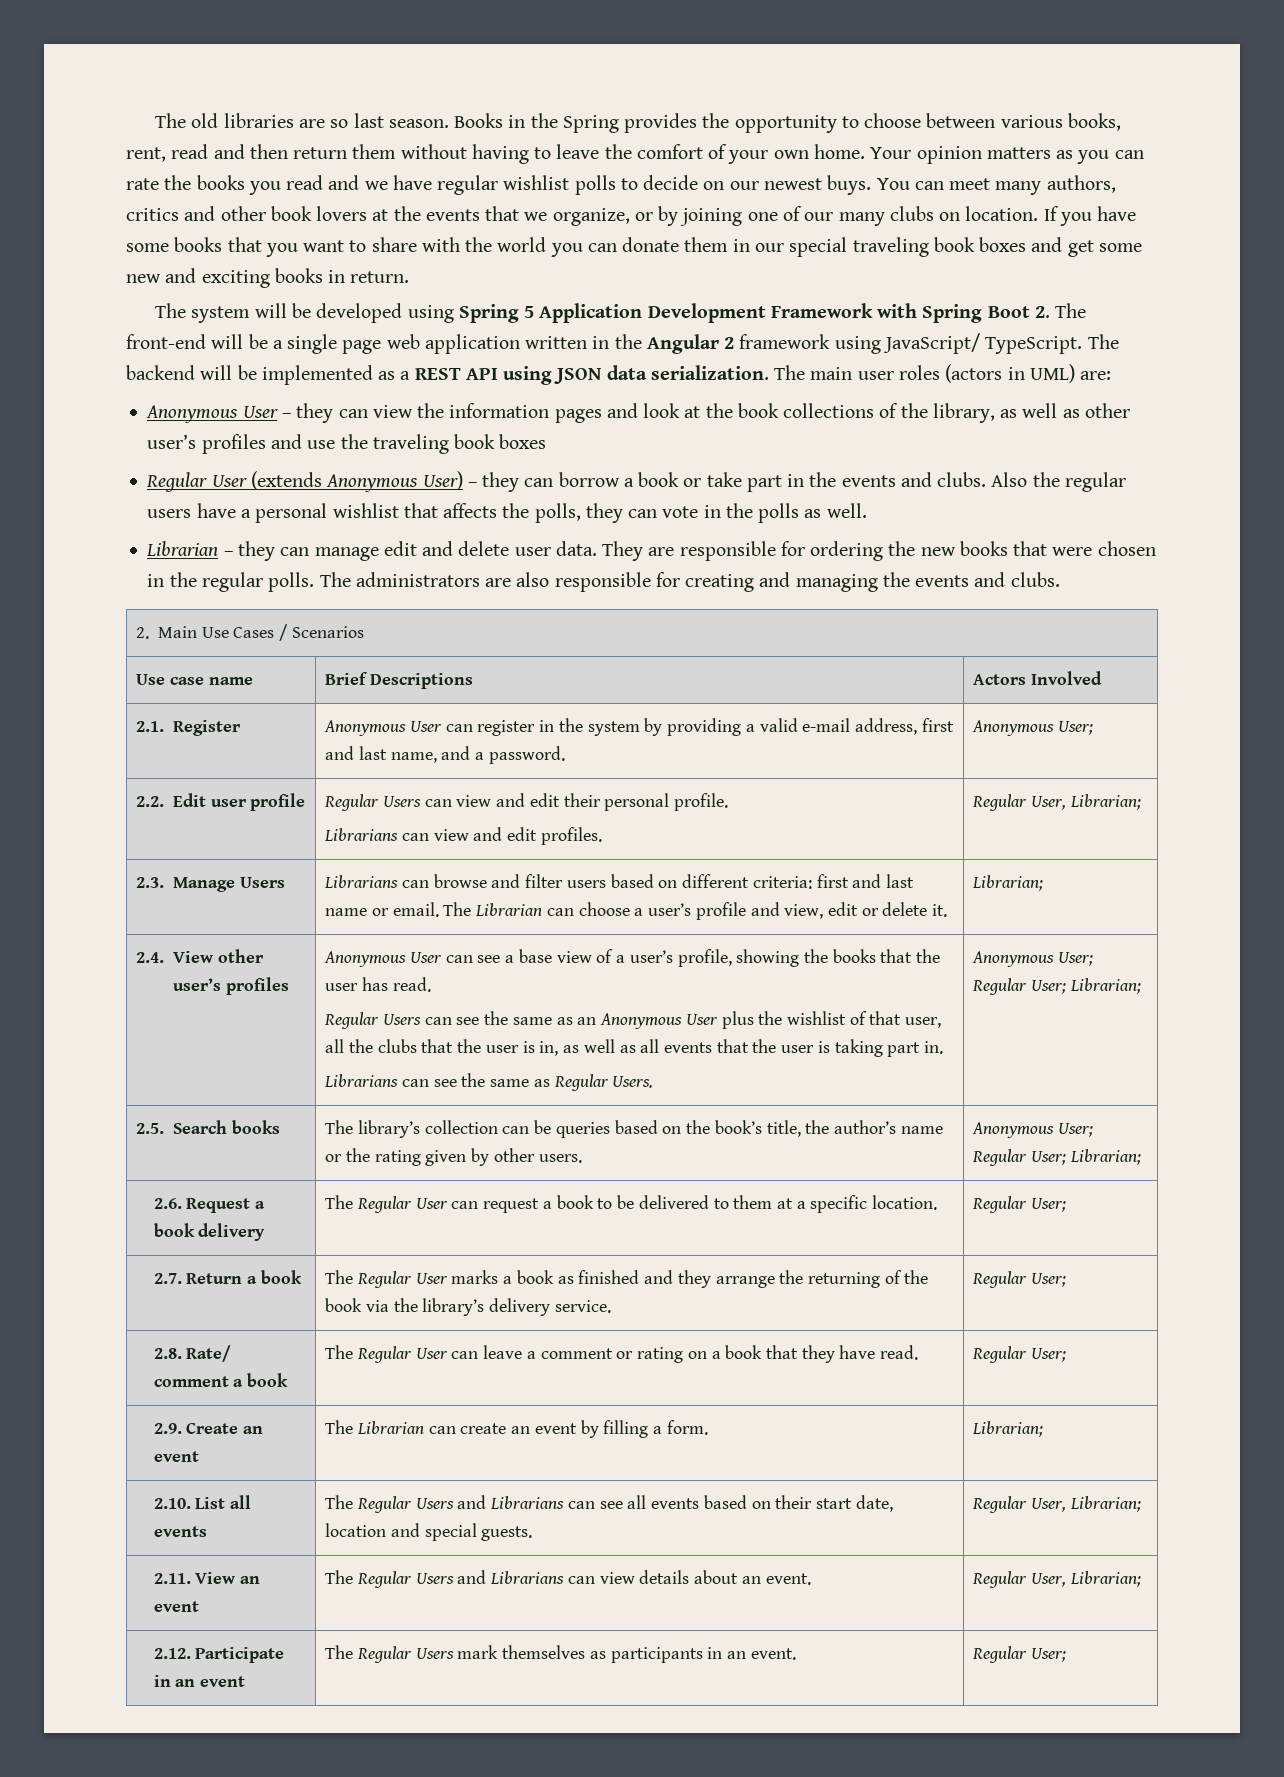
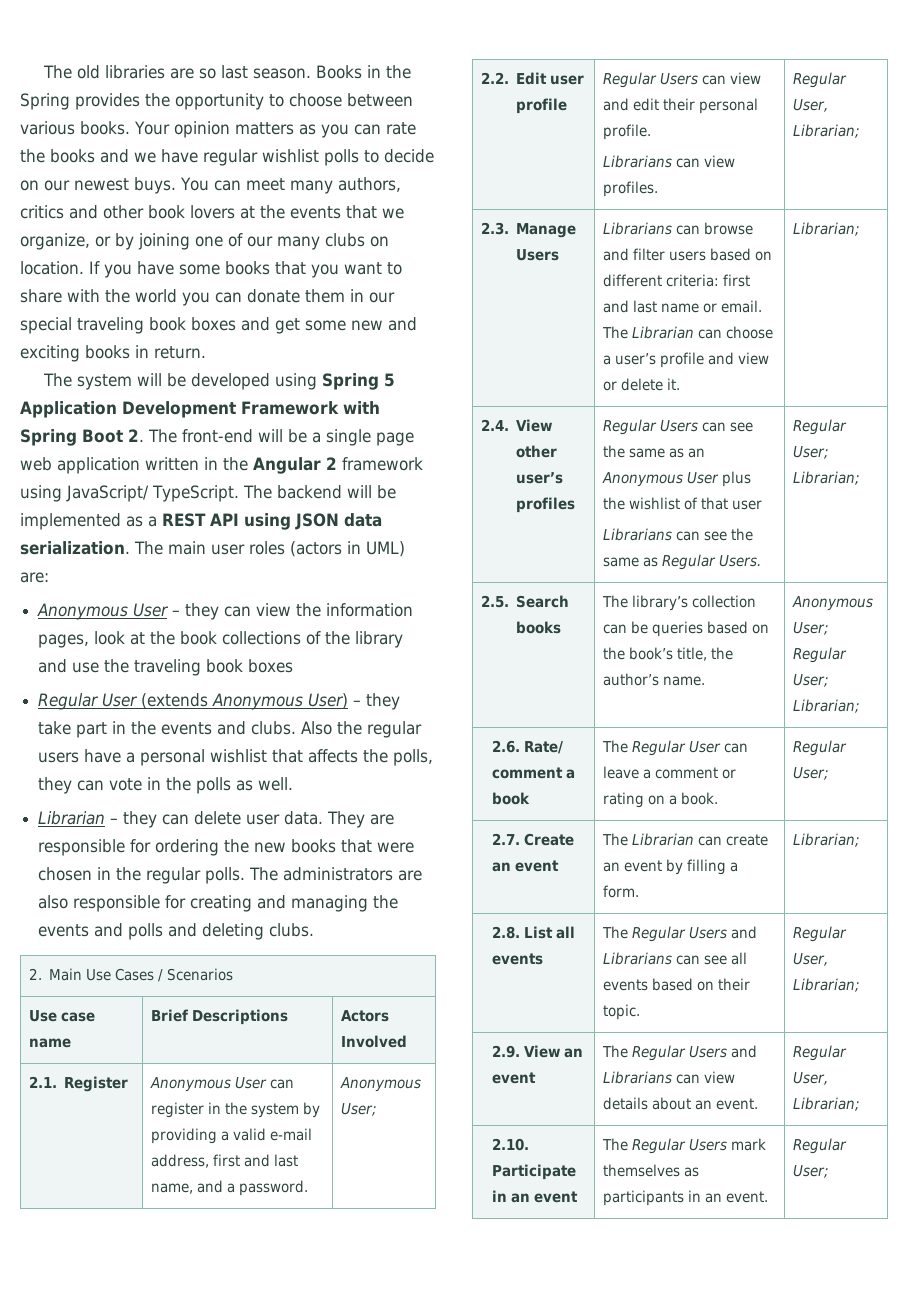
[1067,113,1121,131] [126,144,865,164] books, rent, read and then return them without having to leave the comfort of your own home. -> [80,121,130,135] books.
[248,175,324,195] you read -> (95, 156) none
[554,403,638,423] pages and -> [38,634,90,648] pages,
[932,403,1131,423] [147,434,266,454] library, as well as other user’s profiles -> [355,631,404,648] library
[524,472,702,487] can borrow a book or -> (401, 701) none
[314,541,454,561] manage edit and -> (190, 819) none
(1006, 579) none -> [128,923,265,940] polls and deleting
[473,827,538,841] and edit -> (735, 161) none
[784,902,858,919] view, edit -> [737,352,769,365] view
[324,949,941,967] [325,977,431,992] Anonymous User can see a base view of a user’s profile, showing the books that the user has read. // -> (576, 505) none
[905,1017,942,1028] [325,1039,944,1057] user, all the clubs that the user is in, as well as all events that the user is taking part in. -> [731,500,762,510] user
[972,951,1094,967] Anonymous User; -> (761, 561) none
[900,1126,943,1134] [325,1148,582,1166] name or the rating given by other users. -> [662,676,705,686] name.
[186,1198,266,1213] [153,1223,266,1241] [325,1195,938,1213] [972,1196,1067,1213] [153,1270,302,1284] [325,1270,929,1288] [325,1298,611,1316] [972,1271,1067,1288] [153,1348,182,1359] Request a book delivery | The Regular User can request a book to be delivered to them at a specific location. | Regular User; // 2.7. Return a book | The Regular User marks a book as finished and they arrange the returning of the book via the library’s delivery service. | Regular User; // 2.8. -> (521, 746) none
[725,1345,919,1363] [972,1346,1067,1363] [153,1423,182,1434] book that they have read. | Regular User; // 2.9. -> [680,792,718,805] [792,740,847,756] [792,767,829,780] [492,833,521,845] book. | Regular User; // 2.7.
[153,1498,191,1509] 2.10. -> [492,926,521,939] 2.8.
[815,1495,893,1512] [325,1523,533,1541] [972,1496,1141,1513] [153,1573,191,1584] start date, location and special guests. | Regular User, Librarian; // 2.11. -> [602,1004,640,1020] [792,926,847,942] [792,953,828,966] [792,978,860,992] [492,1045,521,1058] topic. | Regular User, Librarian; // 2.9.
[153,1648,191,1659] 2.12. -> [492,1138,530,1151] 2.10.

